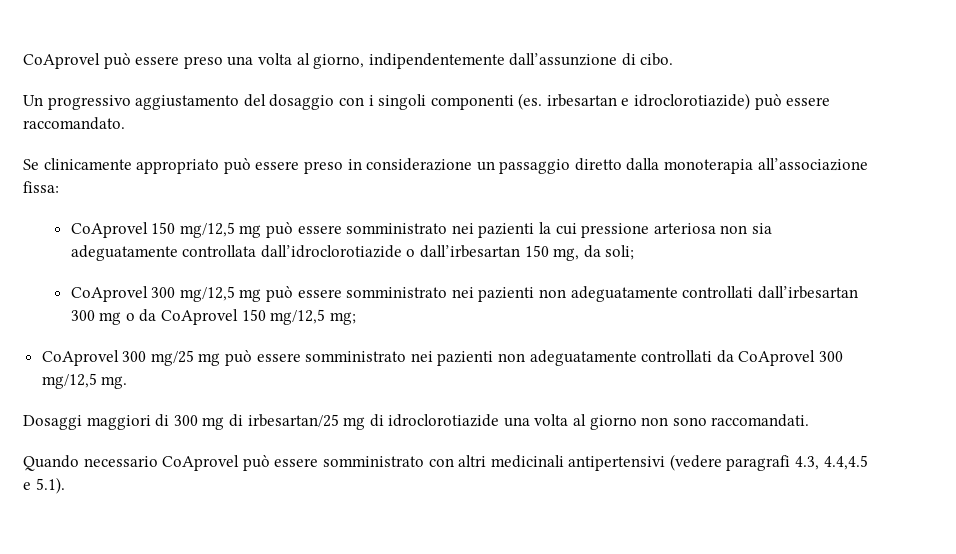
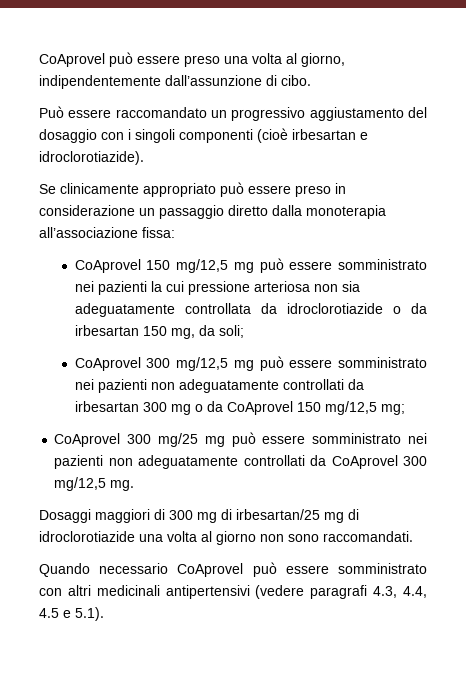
[23,95,43,106] Un -> [39,106,227,118] Può essere raccomandato un
[518,93,543,110] (es. -> [257,128,288,143] (cioè
[634,93,831,110] [23,117,125,130] idroclorotiazide) può essere raccomandato. -> [39,151,144,165] idroclorotiazide).
[260,245,521,258] dall’idroclorotiazide o dall’irbesartan -> [260,303,427,314] [74,325,139,336] da idroclorotiazide o da irbesartan
[757,286,858,299] dall’irbesartan -> [347,379,364,390] [74,401,139,412] da irbesartan
[823,455,868,470] 4.4,4.5 -> [402,586,427,598] [39,608,59,618] 4.4, 4.5

